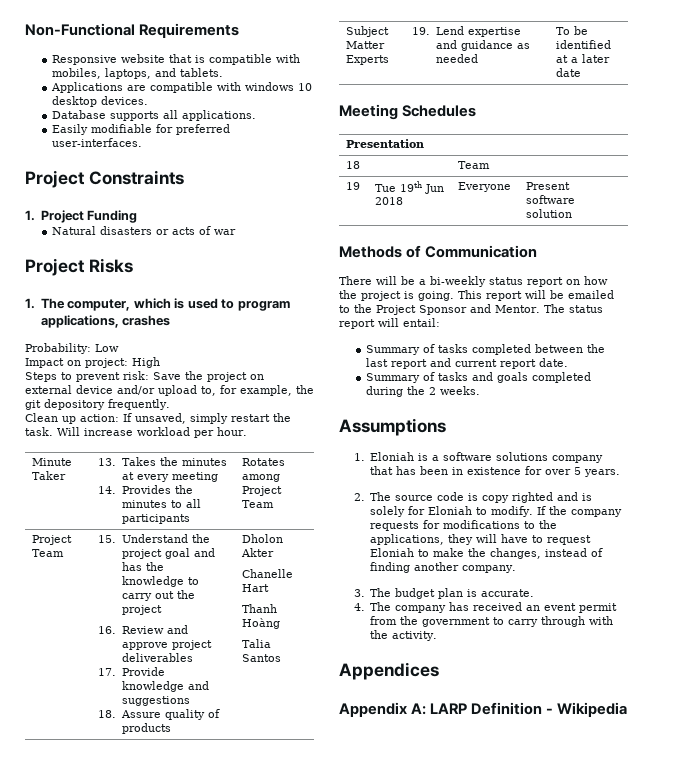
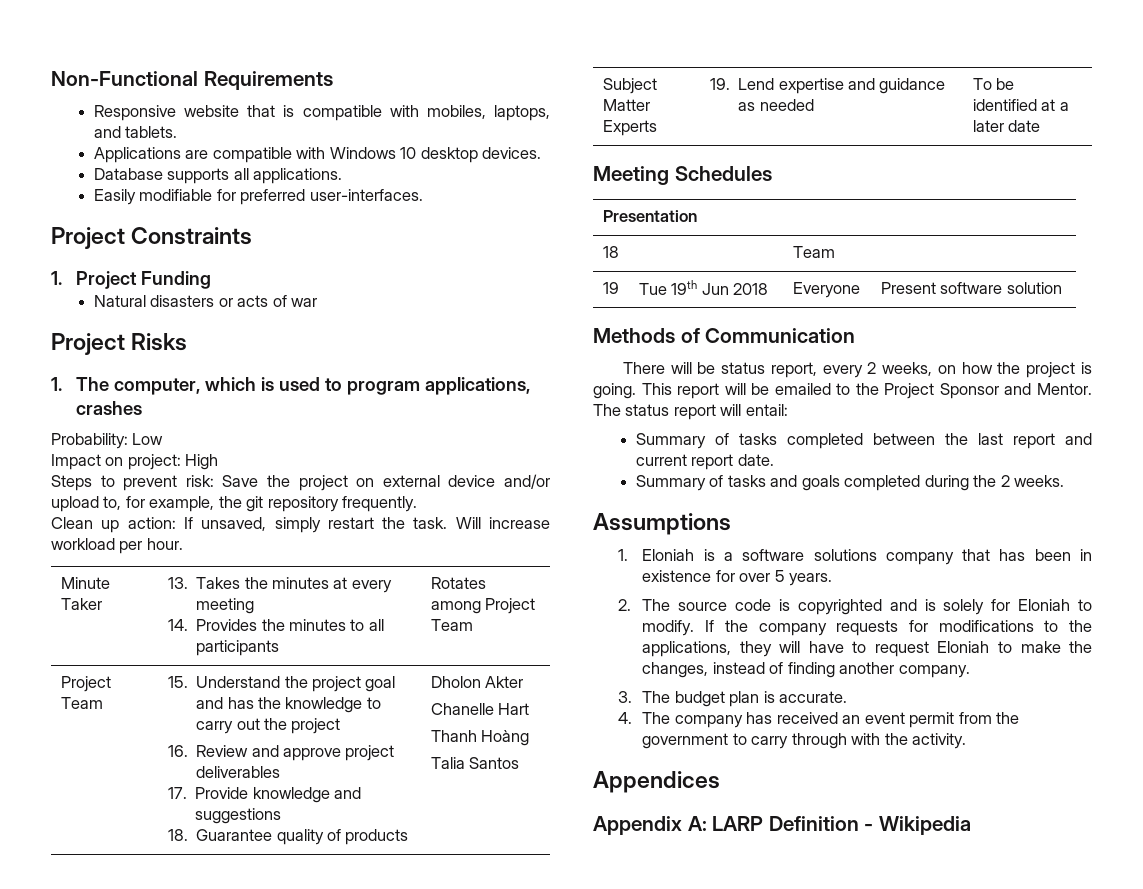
[244,82,294,91] windows -> [329,147,396,159] Windows
[44,399,105,410] depository -> [267,496,339,512] repository
[120,710,161,718] Assure -> [196,829,273,841] Guarantee
[419,276,563,287] a bi-weekly status report -> [721,362,933,378] status report, every 2 weeks,
[482,492,554,503] copy righted -> [797,599,882,615] copyrighted

